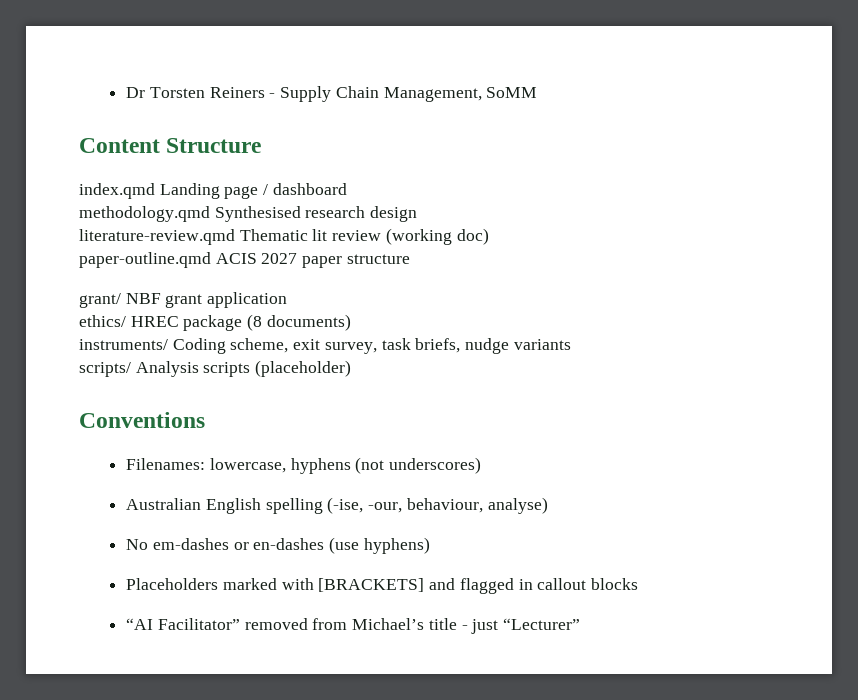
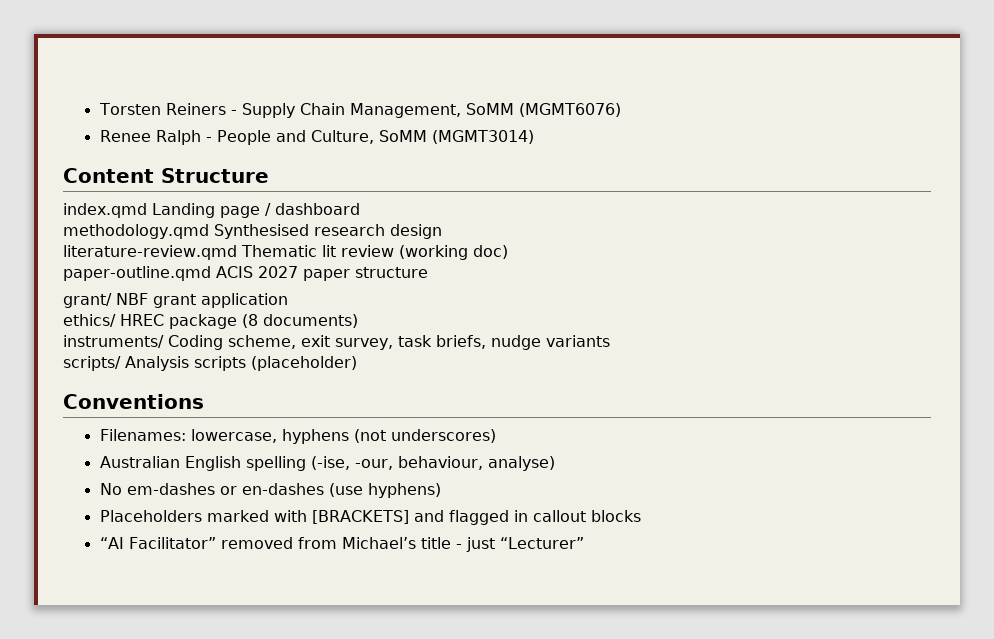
[126,87,146,98] Dr -> (98, 109) none
(538, 92) none -> [518,103,621,117] [99,130,534,145] (MGMT6076) // Renee Ralph - People and Culture, SoMM (MGMT3014)

